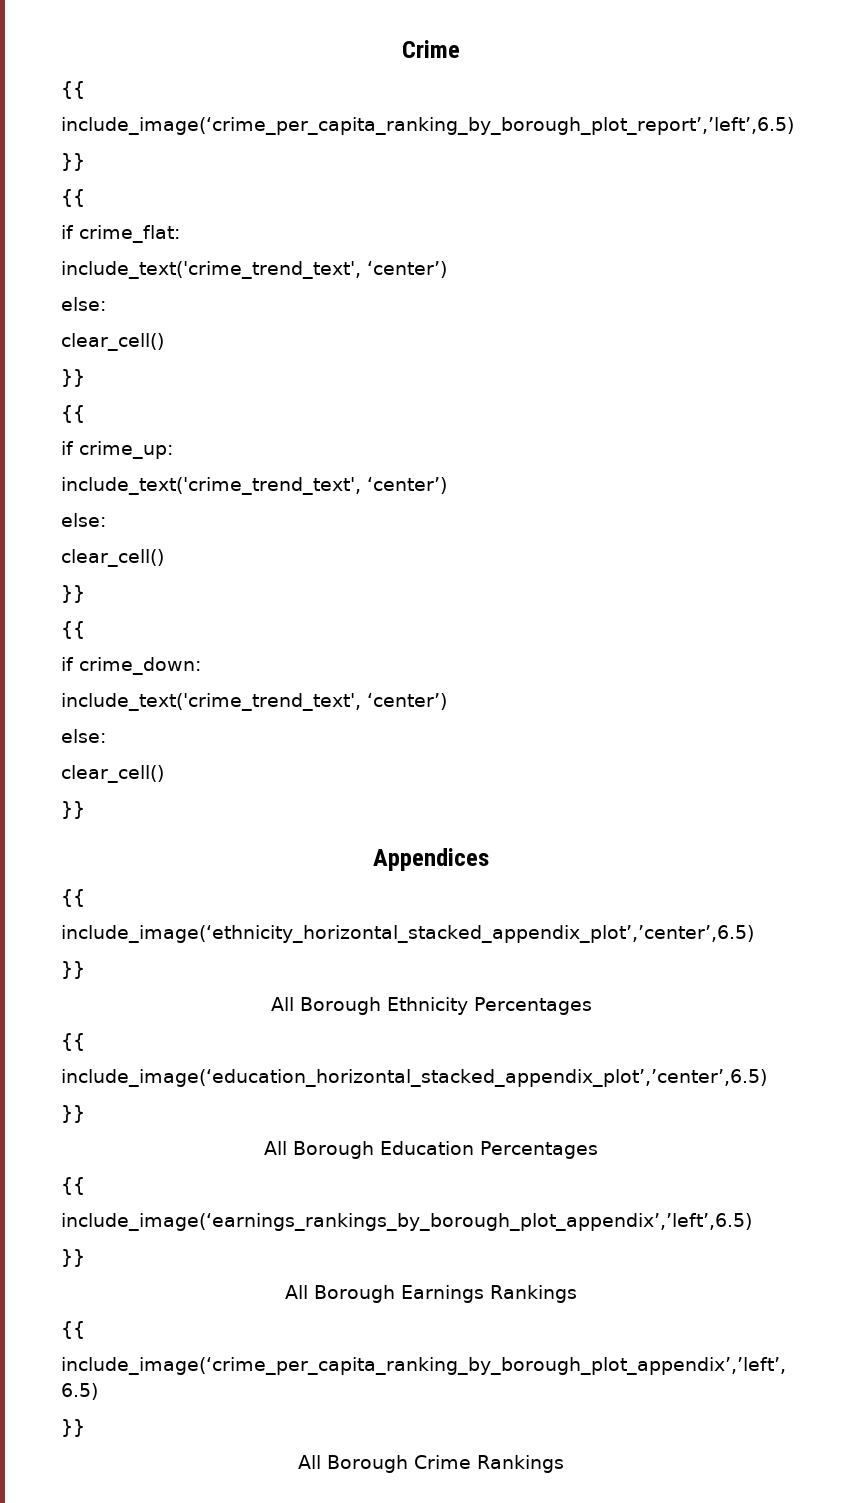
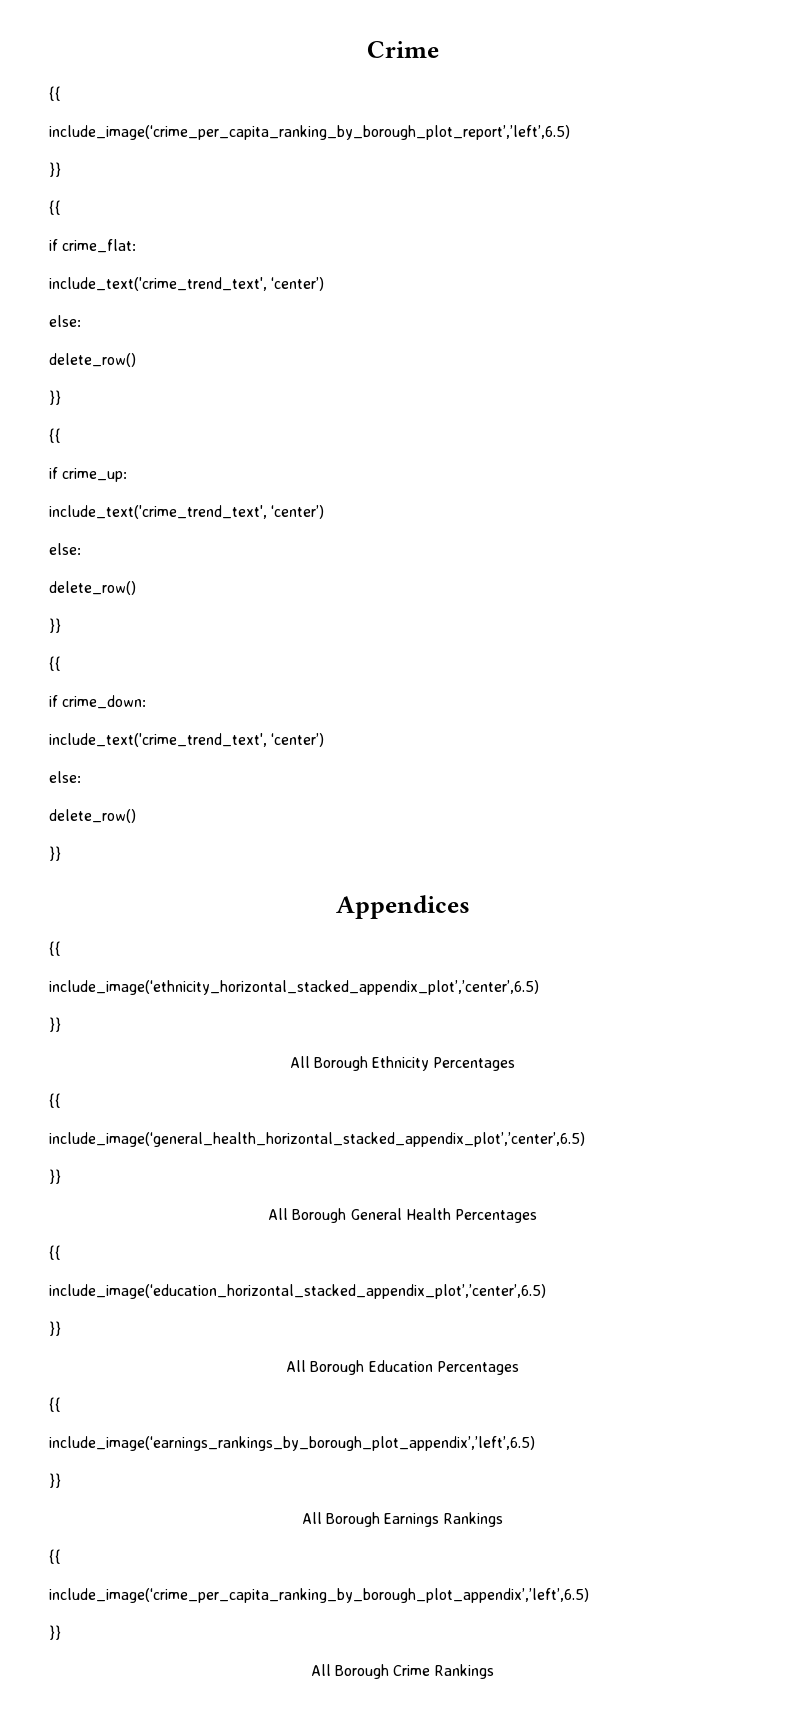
[61,333,164,351] clear_cell() -> [49,353,136,367] delete_row()
[61,549,164,567] clear_cell() -> [49,581,136,595] delete_row()
[61,765,164,783] clear_cell() -> [49,809,136,823] delete_row()
(85, 1042) none -> [49,1132,585,1147] [49,1169,61,1184] [268,1208,537,1223] [49,1245,61,1260] // include_image(‘general_health_horizontal_stacked_appendix_plot’,’center’,6.5) // }} // All Borough General Health Percentages // {{

